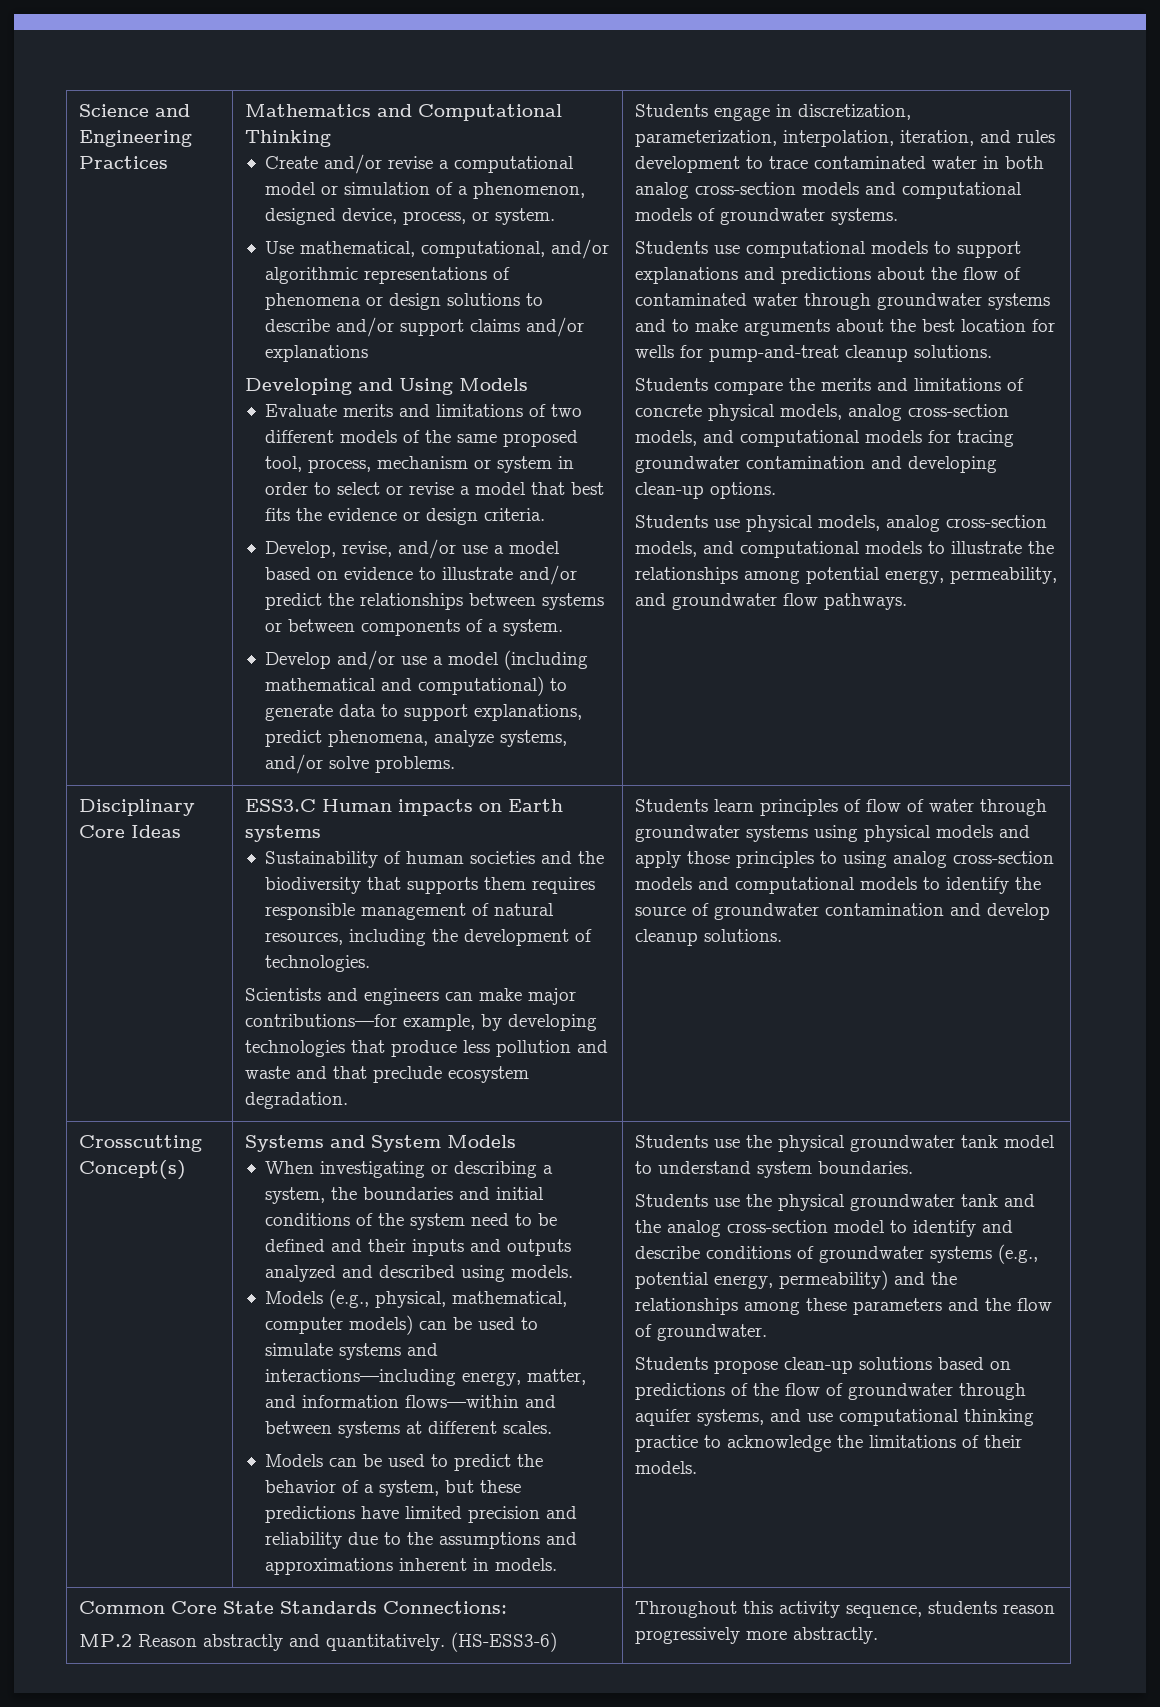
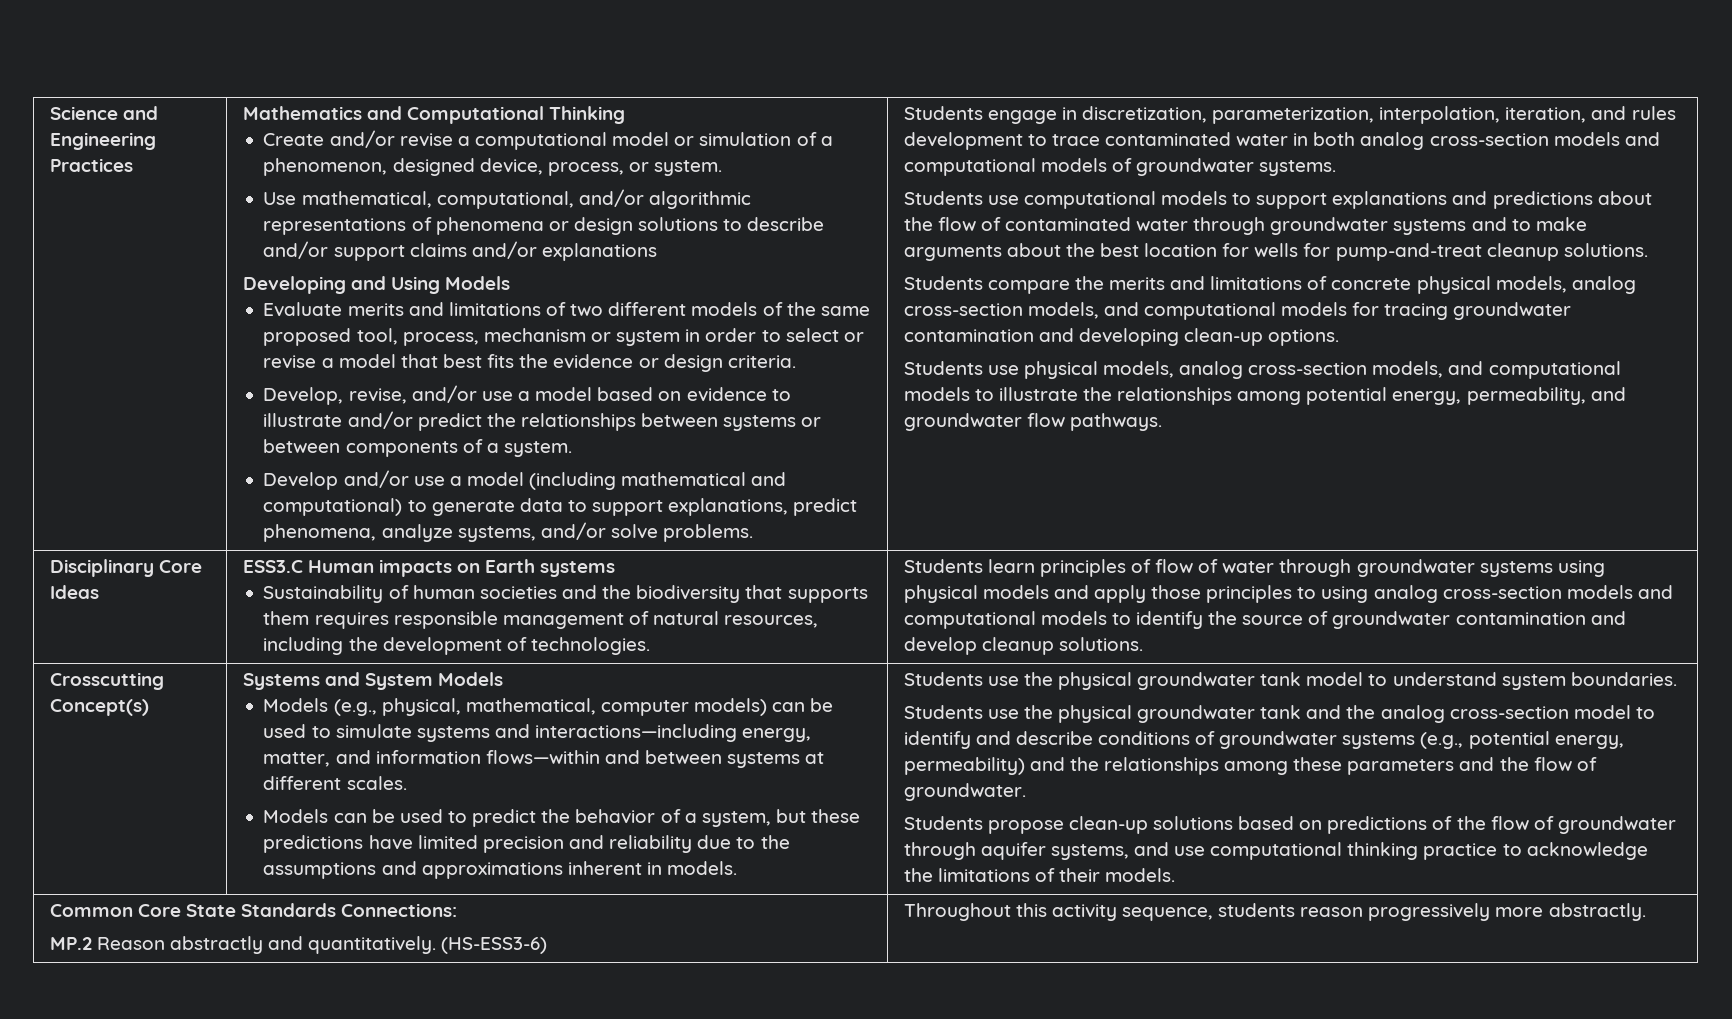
[244,988,576,1005] [244,1014,597,1031] [244,1040,608,1057] [244,1066,529,1083] [244,1092,348,1109] // Scientists and engineers can make major contributions—for example, by developing technologies that produce less pollution and waste and that preclude ecosystem degradation. -> (650, 646) none
[265,1161,554,1178] [265,1187,545,1204] [265,1213,558,1230] [265,1239,572,1256] [265,1265,574,1282] // When investigating or describing a system, the boundaries and initial conditions of the system need to be defined and their inputs and outputs analyzed and described using models. -> (503, 679) none

